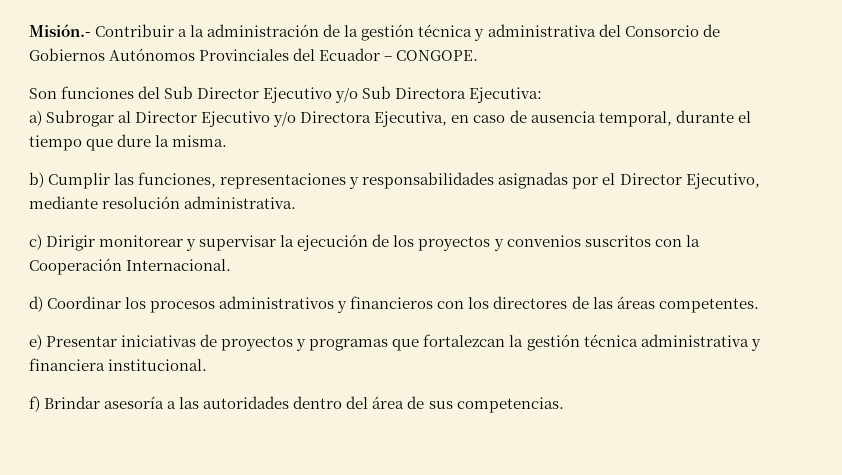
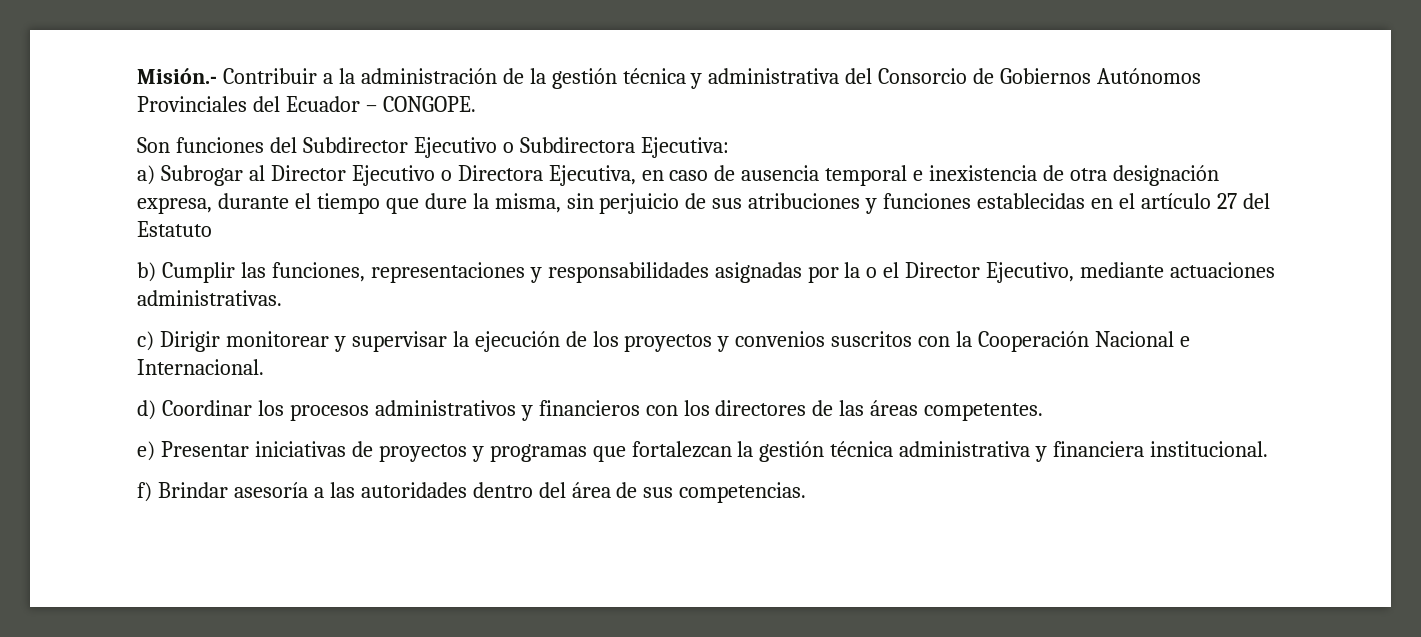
[164,86,467,103] Sub Director Ejecutivo y/o Sub Directora -> [302,137,635,158] Subdirector Ejecutivo o Subdirectora
[273,111,297,127] y/o -> [440,170,452,181] o
[598,111,672,127] temporal, -> [825,165,1219,186] [137,197,212,214] temporal e inexistencia de otra designación expresa,
[172,135,228,147] misma. -> [494,193,1270,214] [137,221,212,237] misma, sin perjuicio de sus atribuciones y funciones establecidas en el artículo 27 del Estatuto
(599, 183) none -> [844,262,878,278] la o
[102,196,297,209] resolución administrativa. -> [1170,262,1276,278] [137,290,282,306] actuaciones administrativas.
(122, 266) none -> [1095,331,1190,347] Nacional e

